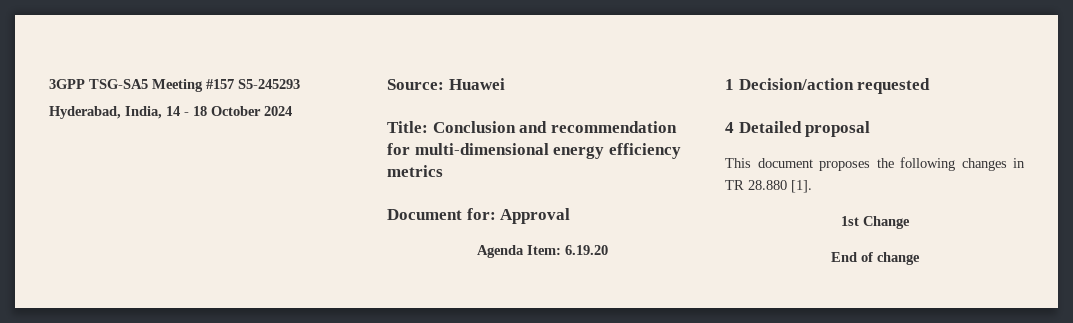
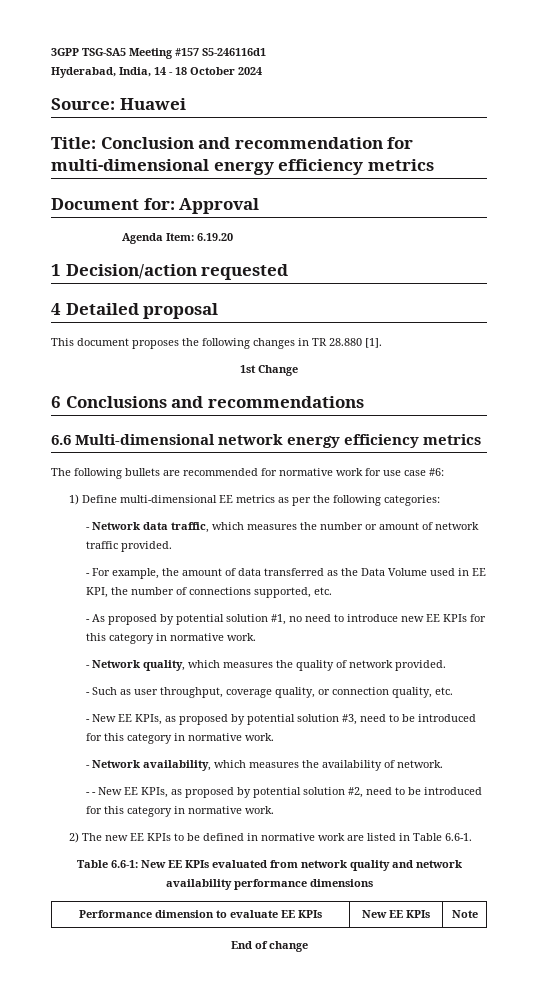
[238,79,300,89] S5-245293 -> [202,48,266,56] S5-246116d1
(910, 222) none -> [51,396,364,408] [51,434,482,448] [51,468,444,479] [68,494,440,506] [86,522,480,533] [86,541,173,552] [86,568,487,579] [86,587,333,598] [86,614,487,625] [86,633,257,644] [86,660,447,671] [86,687,454,698] [86,714,477,725] [86,733,275,744] [86,760,444,771] [86,787,483,798] [86,806,275,817] [68,832,472,843] [76,860,462,871] [165,879,373,890] [79,910,322,918] [362,910,430,918] [451,910,478,918] // 6 Conclusions and recommendations // 6.6 Multi-dimensional network energy efficiency metrics // The following bullets are recommended for normative work for use case #6: // 1) Define multi-dimensional EE metrics as per the following categories: // - Network data traffic, which measures the number or amount of network traffic provided. // - For example, the amount of data transferred as the Data Volume used in EE KPI, the number of connections supported, etc. // - As proposed by potential solution #1, no need to introduce new EE KPIs for this category in normative work. // - Network quality, which measures the quality of network provided. // - Such as user throughput, coverage quality, or connection quality, etc. // - New EE KPIs, as proposed by potential solution #3, need to be introduced for this category in normative work. // - Network availability, which measures the availability of network. // - - New EE KPIs, as proposed by potential solution #2, need to be introduced for this category in normative work. // 2) The new EE KPIs to be defined in normative work are listed in Table 6.6-1. // Table 6.6-1: New EE KPIs evaluated from network quality and network availability performance dimensions // Performance dimension to evaluate EE KPIs | New EE KPIs | Note

